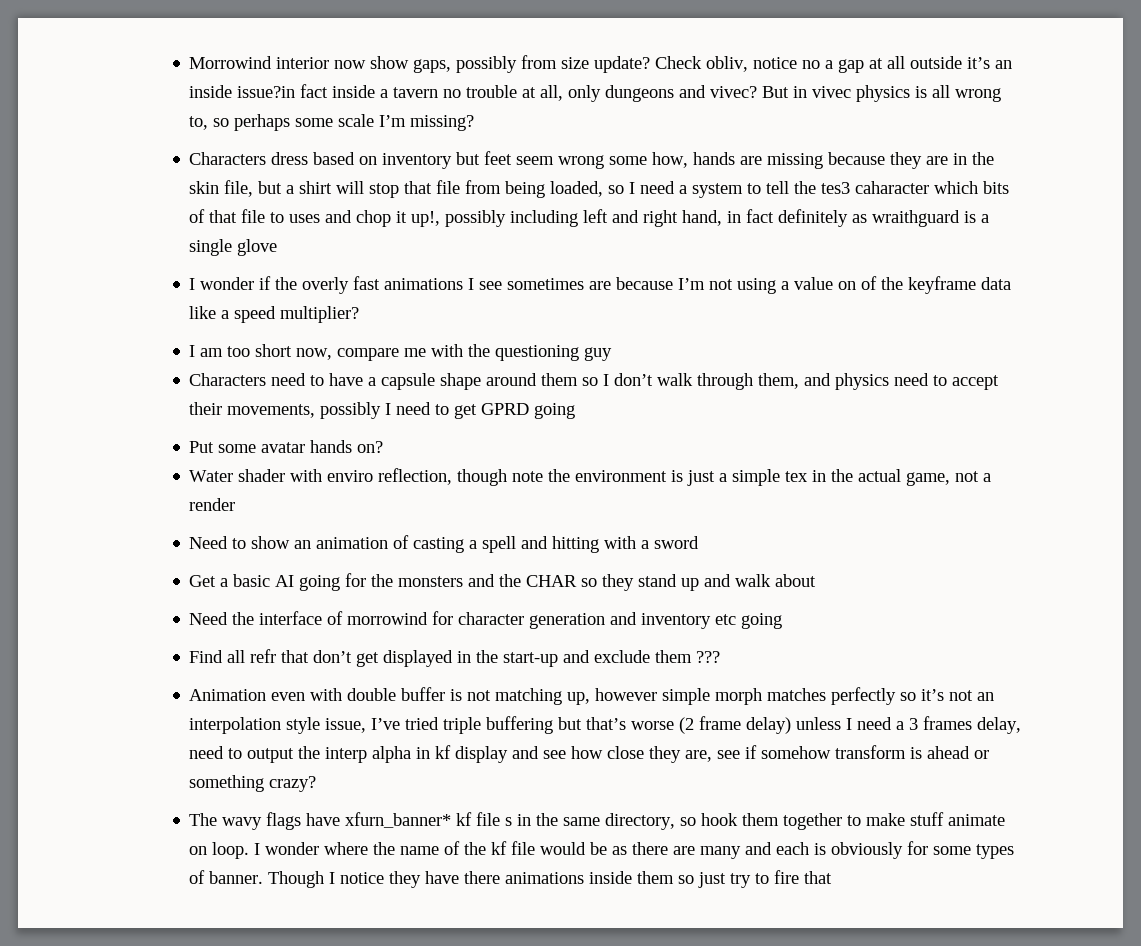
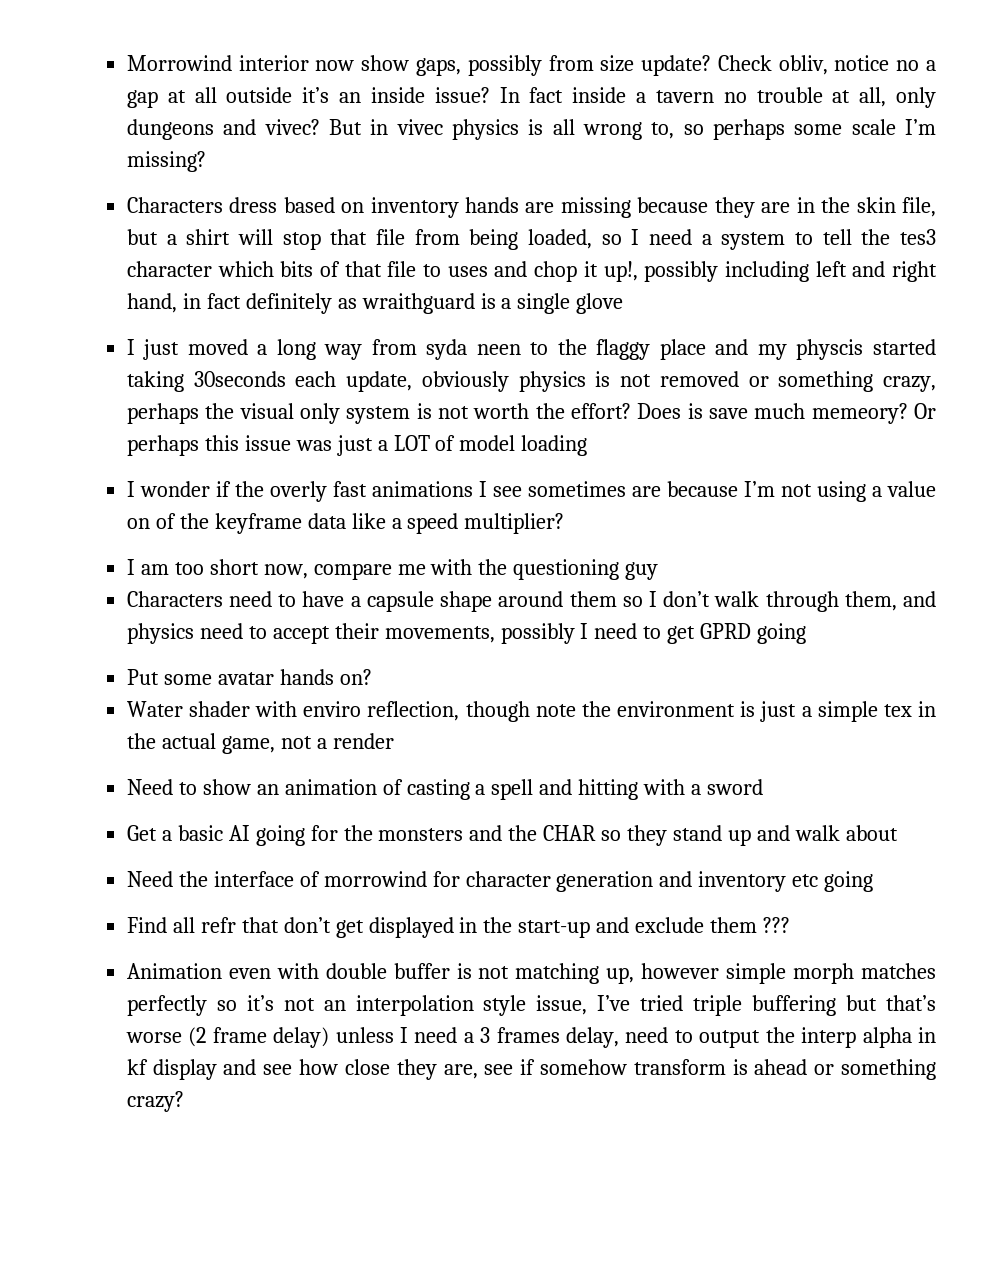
[237,86,296,98] issue?in -> [434,87,520,103] issue? In
[456,151,689,169] but feet seem wrong some how, -> (459, 207) none
[855,181,930,194] caharacter -> [126,261,212,277] character
(278, 247) none -> [126,339,936,360] [126,371,936,392] [126,403,936,424] [126,435,588,456] // I just moved a long way from syda neen to the flaggy place and my physcis started taking 30seconds each update, obviously physics is not removed or something crazy, perhaps the visual only system is not worth the effort? Does is save much memeory? Or perhaps this issue was just a LOT of model loading
[189,812,1006,830] [189,841,1015,859] [189,870,833,888] // The wavy flags have xfurn_banner* kf file s in the same directory, so hook them together to make stuff animate on loop. I wonder where the name of the kf file would be as there are many and each is obviously for some types of banner. Though I notice they have there animations inside them so just try to fire that -> (184, 1101) none

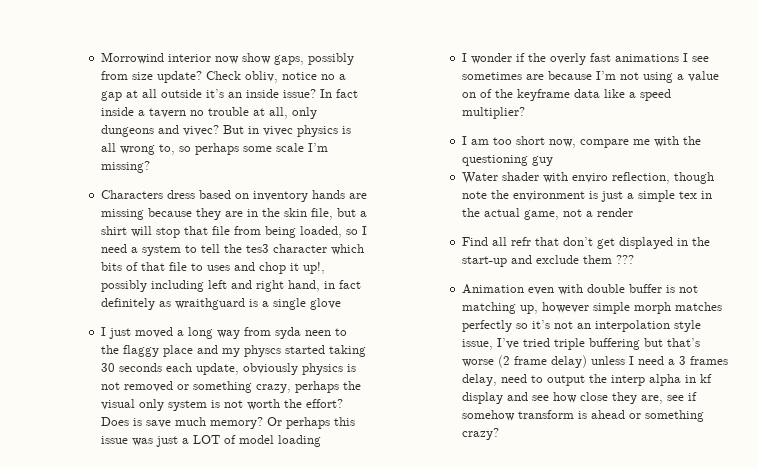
[796,339,864,360] physcis -> [244,345,282,357] physcs
[193,371,286,387] 30seconds -> [101,363,163,372] 30 seconds
[811,403,908,424] memeory? -> [210,417,264,429] memory?
[126,591,936,612] [126,623,807,644] [126,669,372,685] // Characters need to have a capsule shape around them so I don’t walk through them, and physics need to accept their movements, possibly I need to get GPRD going // Put some avatar hands on? -> (554, 161) none
[126,779,764,800] [126,825,898,846] [126,871,874,892] // Need to show an animation of casting a spell and hitting with a sword // Get a basic AI going for the monsters and the CHAR so they stand up and walk about // Need the interface of morrowind for character generation and inventory etc going -> (634, 212) none

